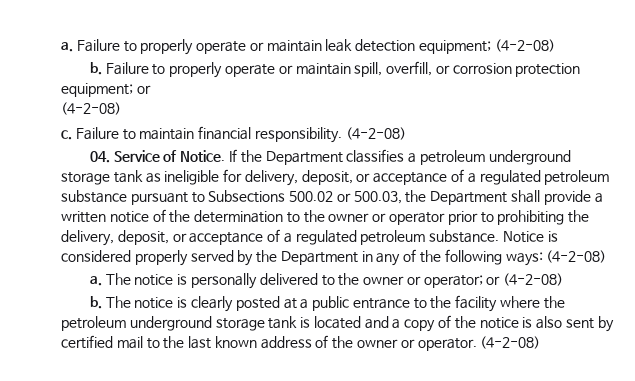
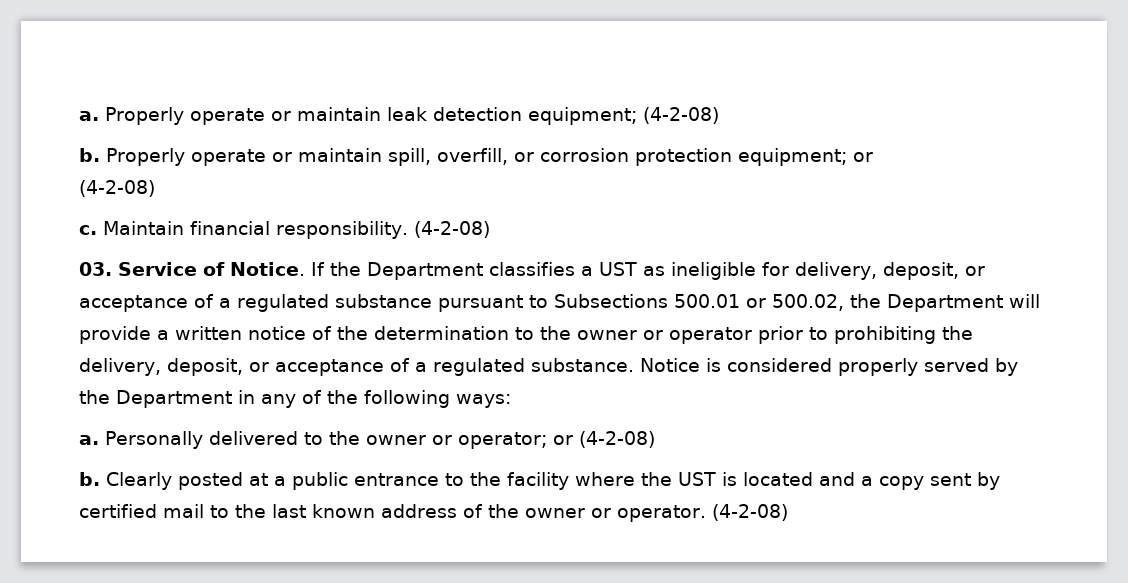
[61,39,194,55] a. Failure to properly -> [79,107,184,125] a. Properly
[105,62,223,78] Failure to properly -> [106,148,185,166] Properly
[75,127,195,140] Failure to maintain -> [103,221,184,235] Maintain
[89,151,110,163] 04. -> [79,262,112,276] 03.
[419,150,571,165] [61,170,143,185] petroleum underground storage tank -> [599,262,637,276] UST
[544,170,610,185] petroleum -> (329, 303) none
[289,190,541,205] 500.02 or 500.03, the Department shall -> [674,294,1040,312] 500.01 or 500.02, the Department will
[360,230,426,245] petroleum -> (525, 367) none
[546,250,607,263] [89,273,257,289] (4-2-08) // a. The notice is personally -> [79,431,203,449] // a. Personally
[105,296,233,312] The notice is clearly -> [106,472,172,490] Clearly
[61,316,298,331] petroleum underground storage tank -> [678,472,716,486] UST
[438,315,563,329] of the notice is also -> (924, 483) none

